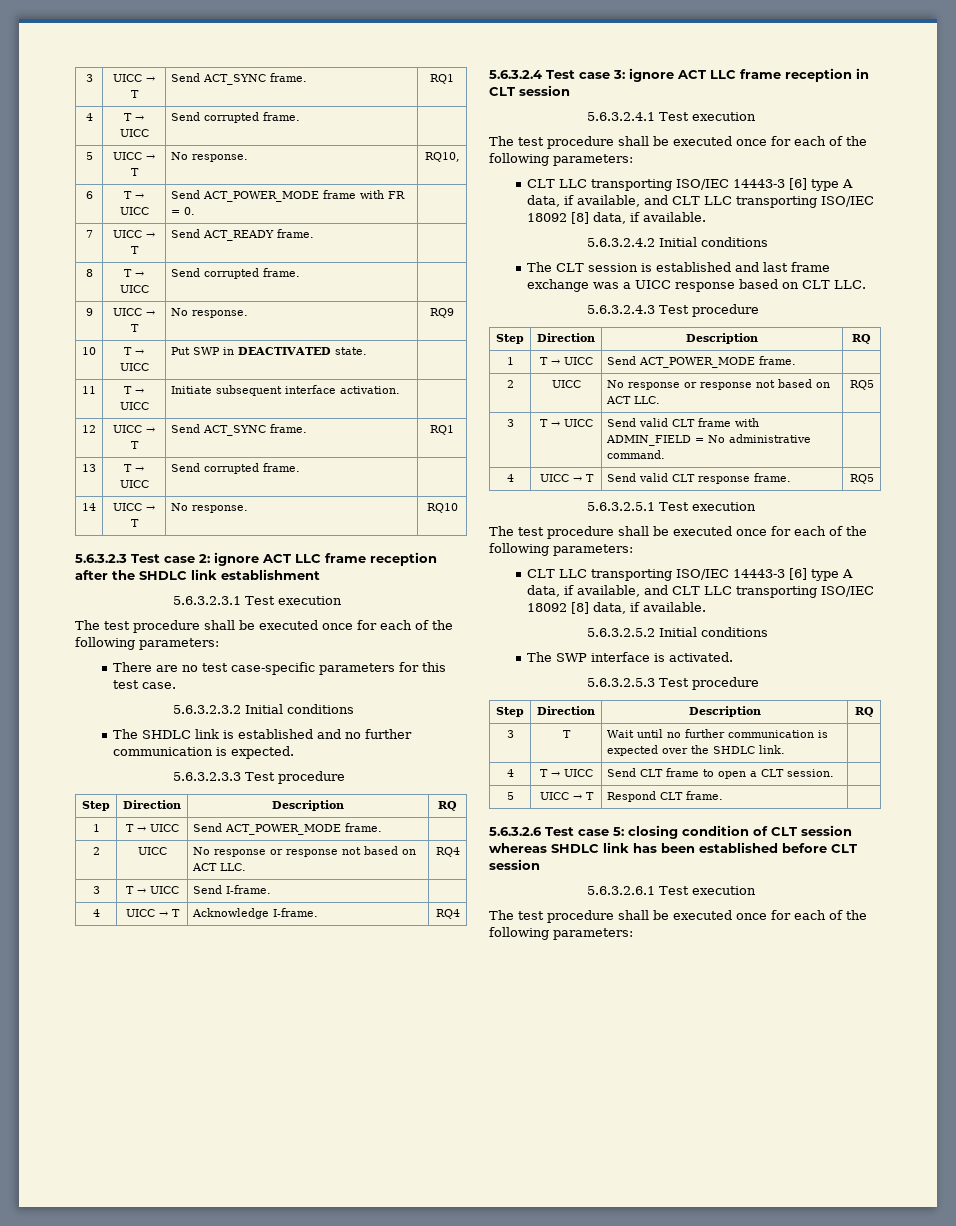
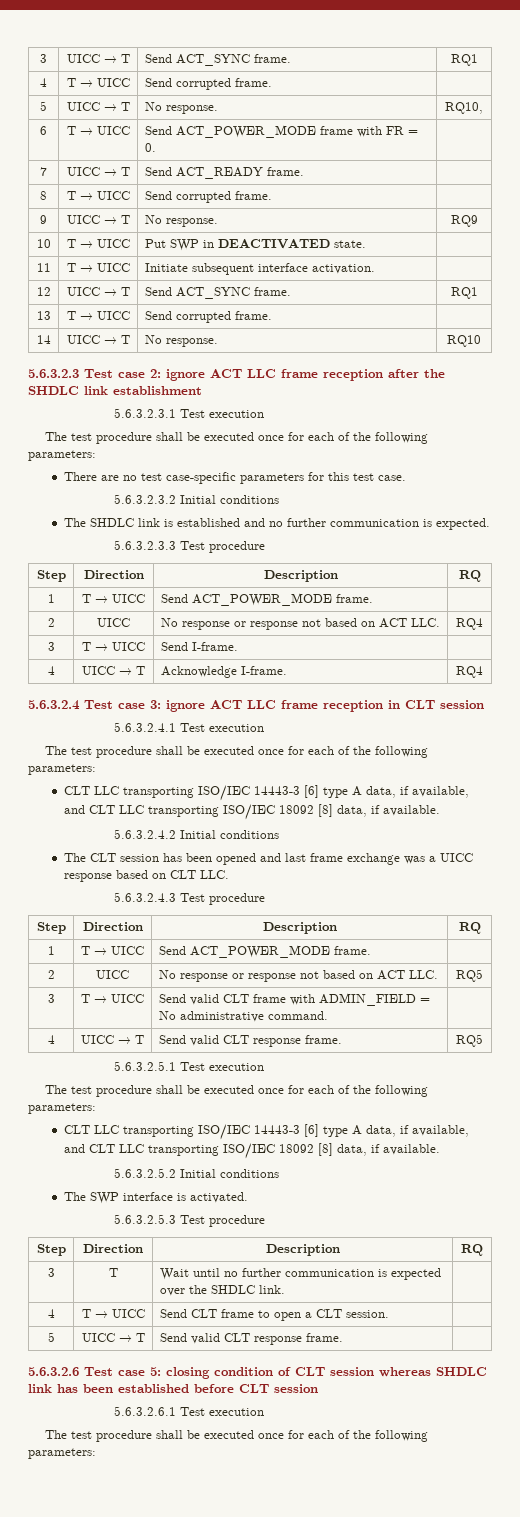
[641,262,732,272] is established -> [162,853,256,865] has been opened
[607,791,684,802] Respond CLT -> [159,1333,302,1345] Send valid CLT response

